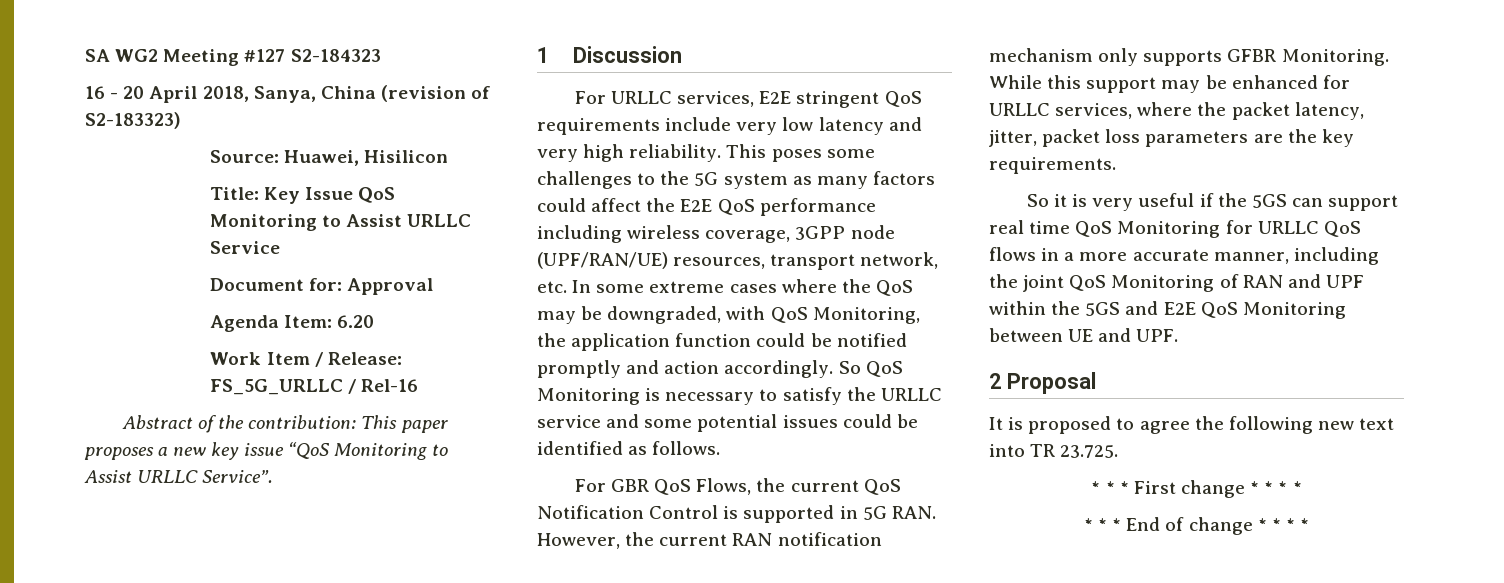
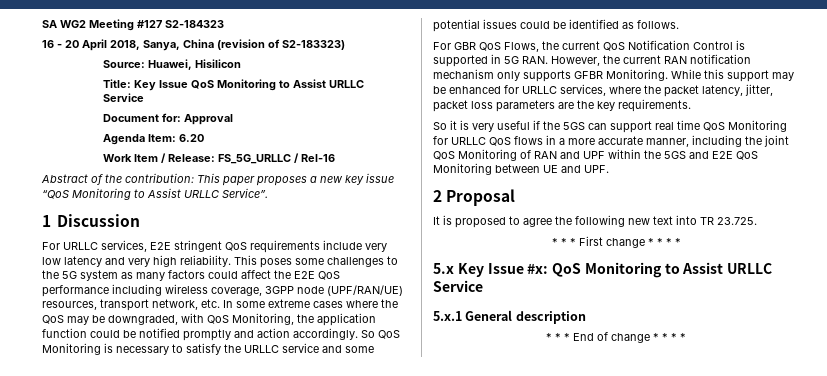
(1302, 487) none -> [433,262,773,278] [433,280,483,292] [433,310,586,324] // 5.x Key Issue #x: QoS Monitoring to Assist URLLC Service // 5.x.1 General description

